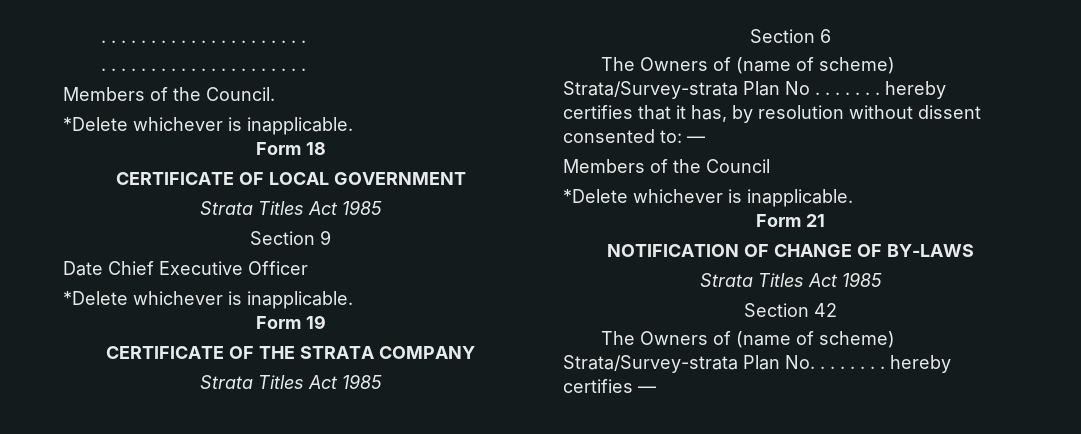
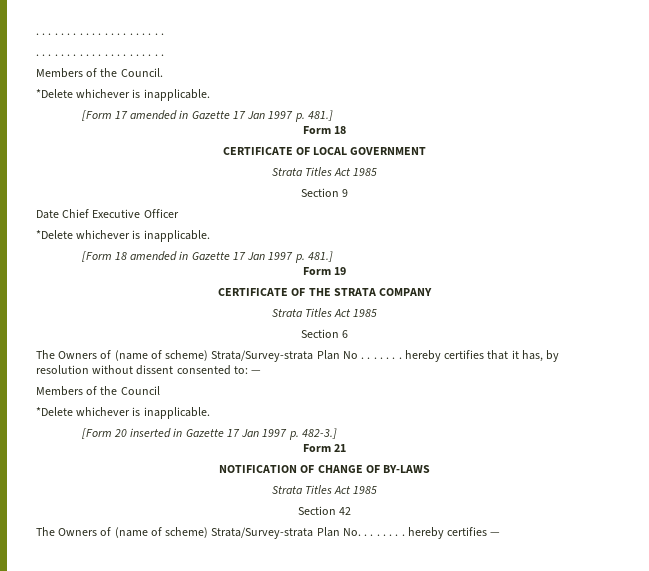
(353, 126) none -> [81,110,333,122] // [Form 17 amended in Gazette 17 Jan 1997 p. 481.]
(353, 300) none -> [81,251,333,263] // [Form 18 amended in Gazette 17 Jan 1997 p. 481.]
(853, 198) none -> [81,428,337,440] // [Form 20 inserted in Gazette 17 Jan 1997 p. 482-3.]

